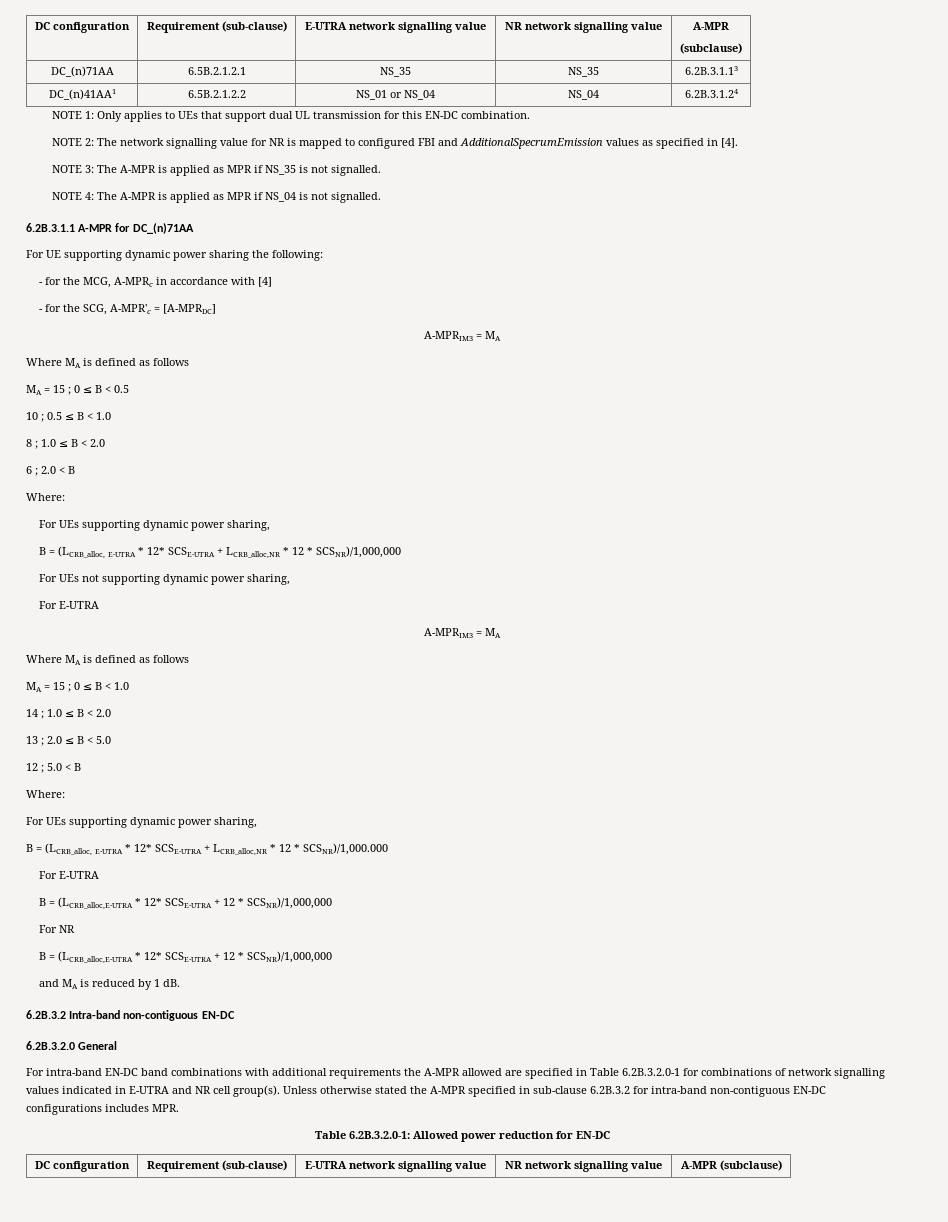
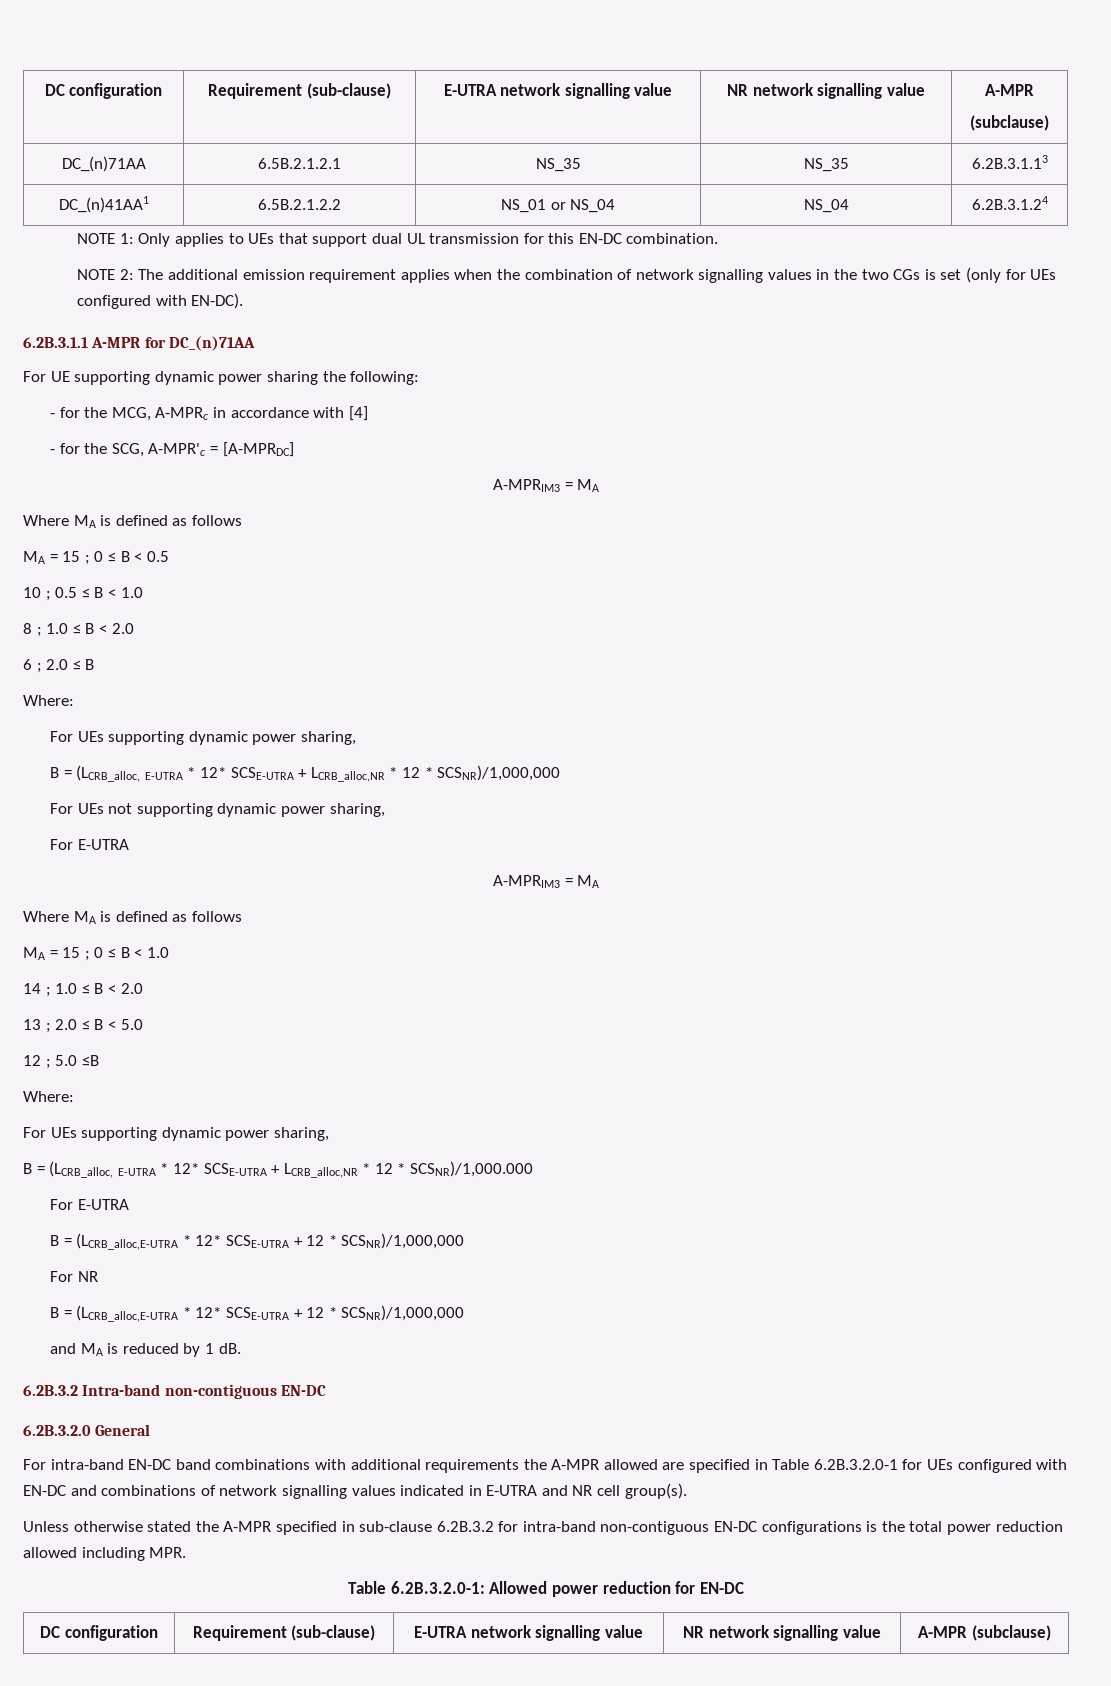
[120,138,739,149] [52,165,382,176] [52,192,382,203] network signalling value for NR is mapped to configured FBI and AdditionalSpecrumEmission values as specified in [4]. // NOTE 3: The A-MPR is applied as MPR if NS_35 is not signalled. // NOTE 4: The A-MPR is applied as MPR if NS_04 is not signalled. -> [167,267,1057,283] [77,293,244,309] additional emission requirement applies when the combination of network signalling values in the two CGs is set (only for UEs configured with EN-DC).
[59,467,65,474] < -> [72,660,81,670] ≤
[65,763,81,771] < B -> [81,1055,99,1066] ≤B
(699, 1072) none -> [927,1459,1068,1473] [23,1485,97,1496] UEs configured with EN-DC and
(280, 1091) none -> (687, 1491) //
[105,1104,149,1112] includes -> [866,1521,1063,1535] [23,1547,145,1561] is the total power reduction allowed including

